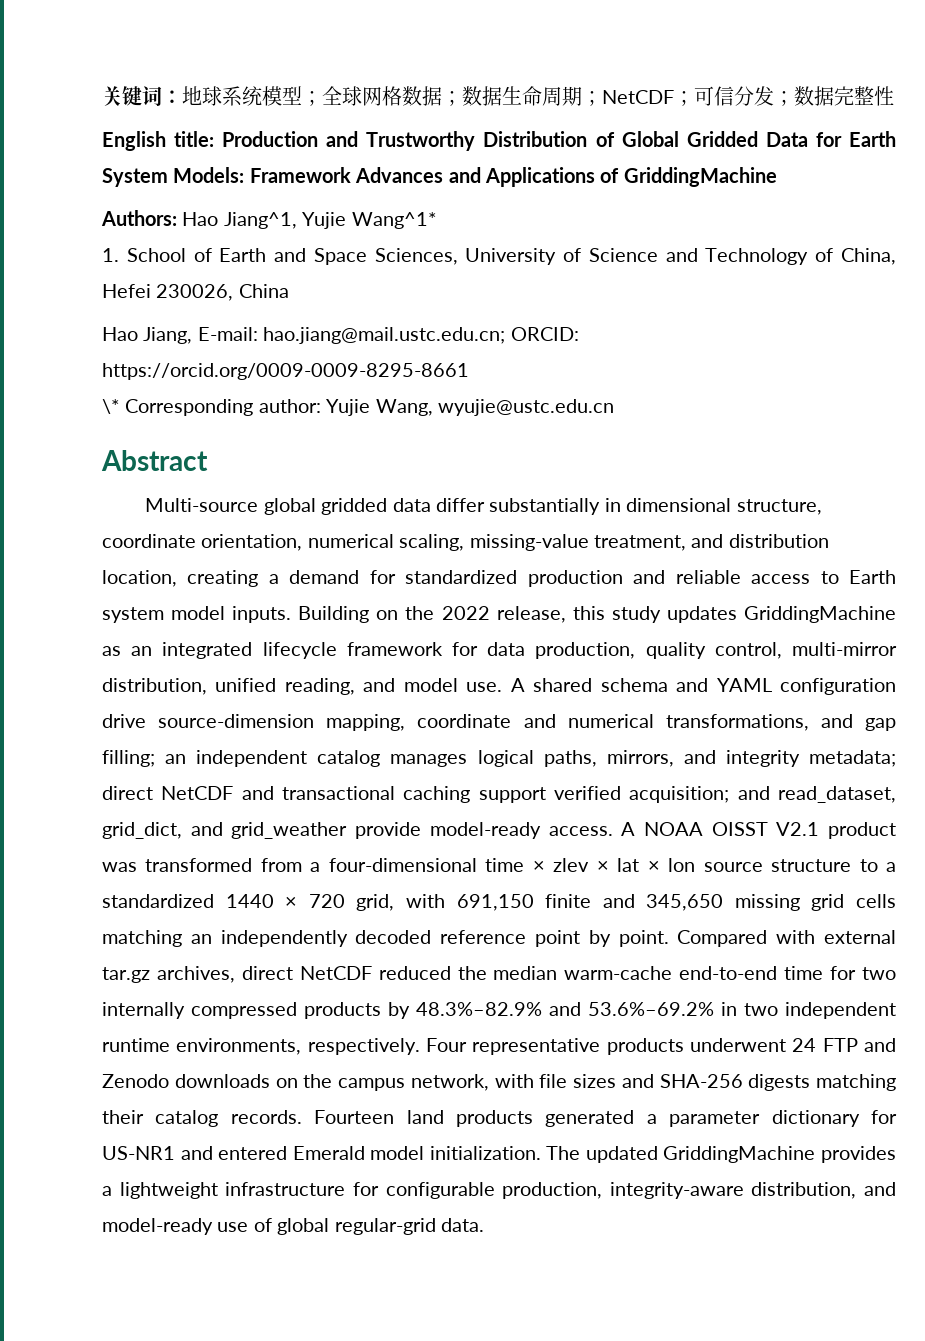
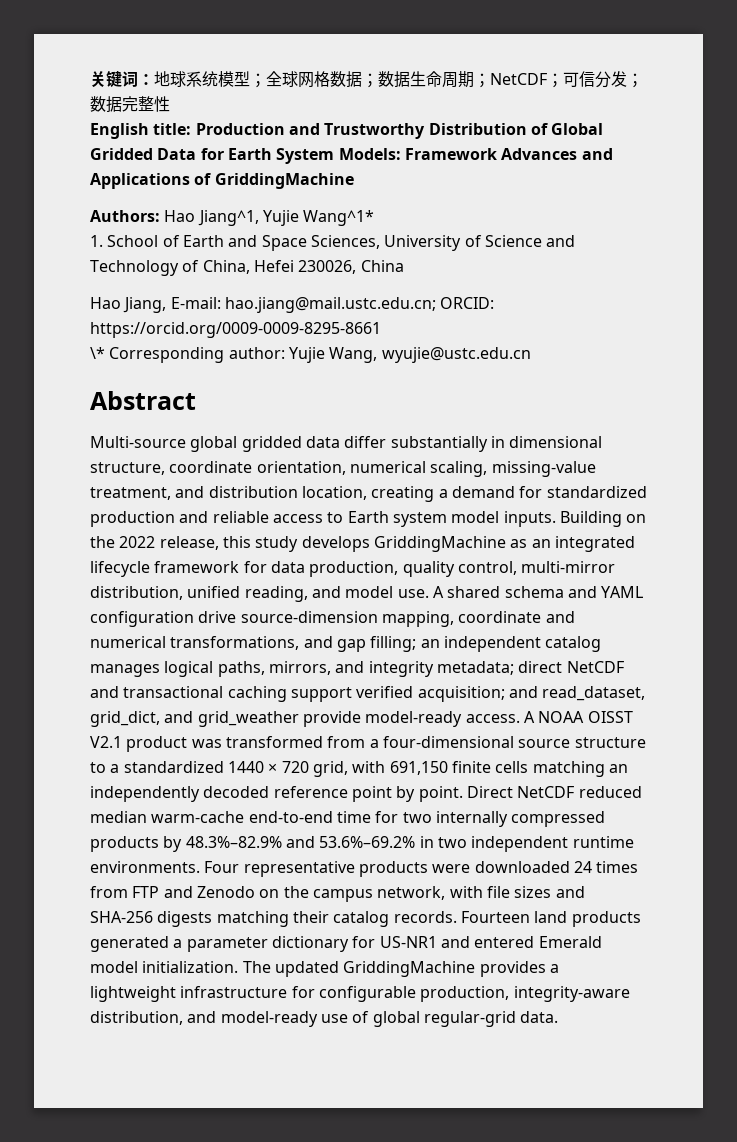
[666,606,737,623] updates -> [301,536,370,552] develops
[485,858,696,872] time × zlev × lat × lon -> (514, 742) none
[602,894,845,911] and 345,650 missing grid -> (491, 767) none
[677,930,896,947] [102,966,293,983] Compared with external tar.gz archives, direct -> [466,786,513,798] Direct
[457,966,487,980] the -> (642, 792) none
[176,1038,420,1055] environments, respectively. -> [90,861,200,873] environments.
[689,1038,817,1052] underwent 24 -> [432,861,639,873] [90,886,128,898] were downloaded 24 times from
[174,1074,270,1088] downloads -> (255, 892) none

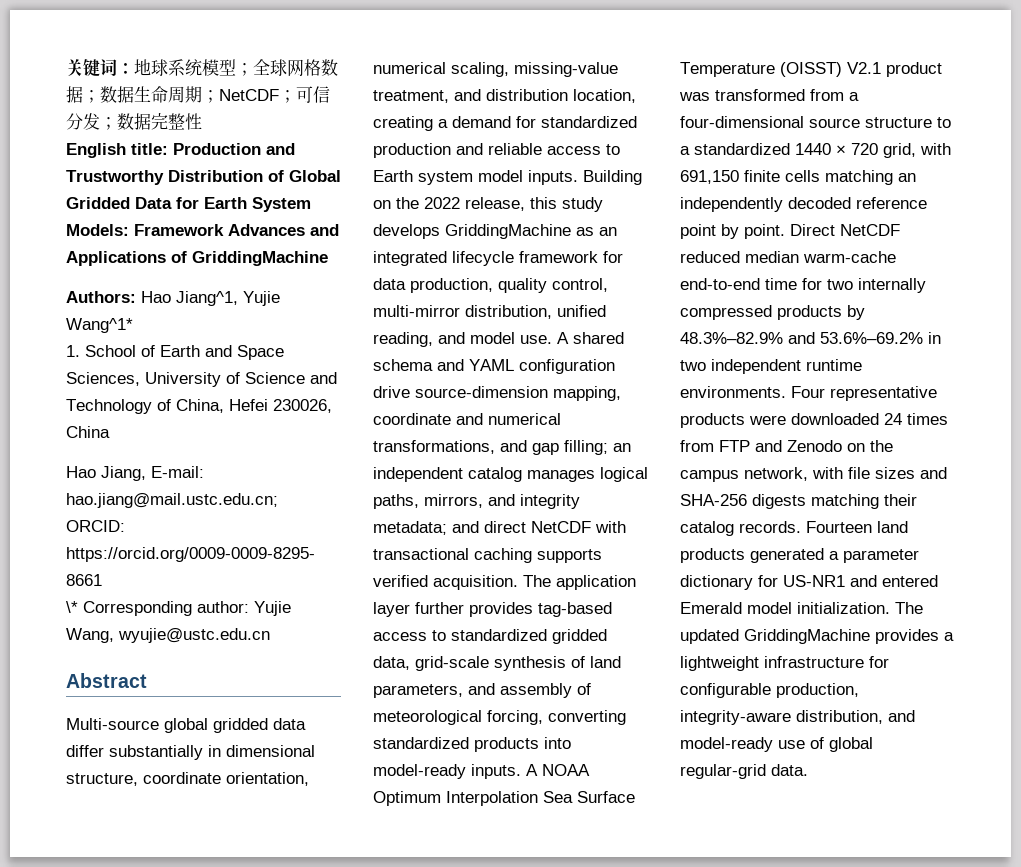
(514, 668) none -> [452,521,479,533] and
[90,686,119,698] and -> [595,521,626,533] with
[290,686,646,702] [90,711,633,727] support verified acquisition; and read_dataset, grid_dict, and grid_weather provide model-ready access. A NOAA OISST -> [537,549,602,563] [373,575,636,590] [373,602,612,617] [373,629,607,644] [373,656,621,671] [373,683,591,698] [373,710,626,725] [373,737,571,752] [373,764,590,779] [373,791,635,806] [680,62,842,77] supports verified acquisition. The application layer further provides tag-based access to standardized gridded data, grid-scale synthesis of land parameters, and assembly of meteorological forcing, converting standardized products into model-ready inputs. A NOAA Optimum Interpolation Sea Surface Temperature (OISST)

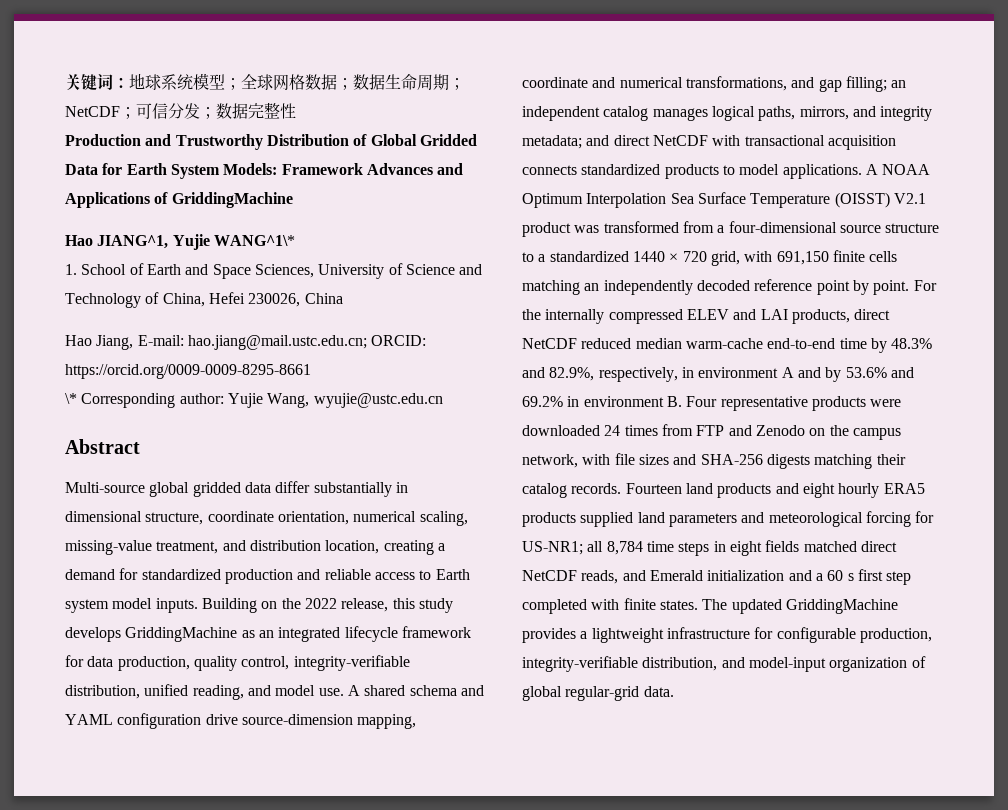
[66,143,168,158] English title: -> (296, 111) none
[66,291,280,306] [66,318,133,333] Authors: Hao Jiang^1, Yujie Wang^1* -> [65,234,295,250] Hao JIANG^1, Yujie WANG^1\*
[373,305,460,317] multi-mirror -> [293,655,410,671] integrity-verifiable
[474,548,602,563] [373,575,636,590] [373,602,612,617] [373,629,607,644] [373,656,621,671] [373,683,591,698] [373,710,626,725] [373,737,571,752] [373,764,521,779] caching supports verified acquisition. The application layer further provides tag-based access to standardized gridded data, grid-scale synthesis of land parameters, and assembly of meteorological forcing, converting standardized products into model-ready inputs. -> [827,135,896,150] [522,164,862,179] acquisition connects standardized products to model applications.
[790,224,835,236] Direct -> [913,280,937,291] [522,309,891,324] For the internally compressed ELEV and LAI products, direct
[802,278,926,293] [680,305,865,320] [680,332,941,344] [680,359,862,374] [680,386,786,398] for two internally compressed products by 48.3%–82.9% and 53.6%–69.2% in two independent runtime environments. -> [870,338,933,353] [522,367,914,382] [522,396,682,407] by 48.3% and 82.9%, respectively, in environment A and by 53.6% and 69.2% in environment B.
[750,548,919,563] [680,575,938,590] [680,602,890,614] generated a parameter dictionary for US-NR1 and entered Emerald model initialization. -> [775,483,925,498] [522,511,935,527] [522,540,897,556] [522,569,912,585] [522,598,698,614] and eight hourly ERA5 products supplied land parameters and meteorological forcing for US-NR1; all 8,784 time steps in eight fields matched direct NetCDF reads, and Emerald initialization and a 60 s first step completed with finite states.
[680,710,791,725] integrity-aware -> [522,656,638,672] integrity-verifiable
[680,737,805,752] model-ready use -> [748,657,908,672] model-input organization

